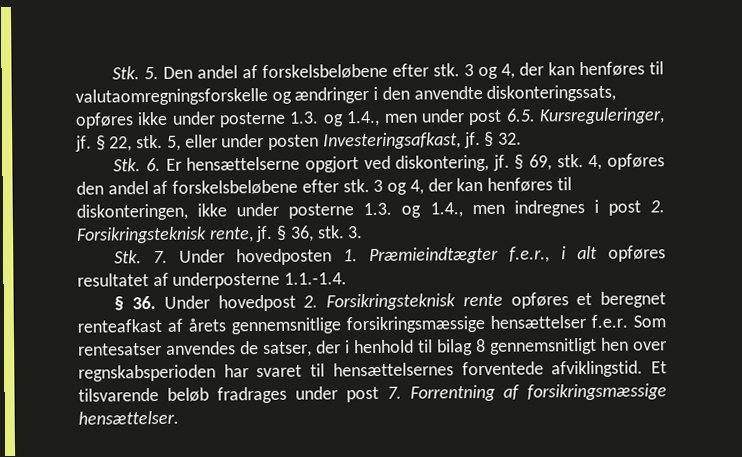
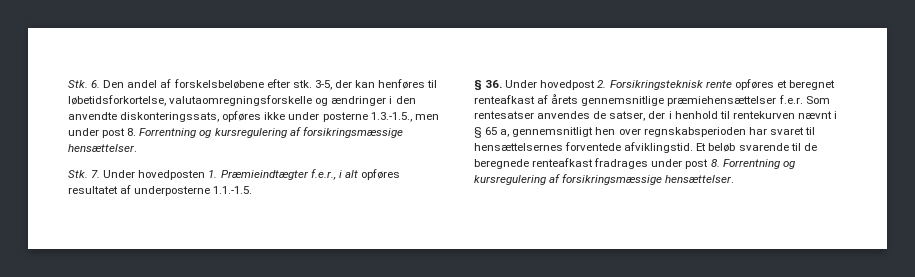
[112,66,160,80] Stk. 5. -> [68,80,101,88] Stk. 6.
[464,61,665,79] 3 og 4, der kan henføres til -> [314,79,438,90] [68,95,166,106] 3-5, der kan henføres til løbetidsforkortelse,
[289,107,666,127] [75,131,522,152] [113,153,665,173] [76,177,572,195] [76,199,665,221] [76,225,364,244] 1.3. og 1.4., men under post 6.5. Kursreguleringer, jf. § 22, stk. 5, eller under posten Investeringsafkast, jf. § 32. // Stk. 6. Er hensættelserne opgjort ved diskontering, jf. § 69, stk. 4, opføres den andel af forskelsbeløbene efter stk. 3 og 4, der kan henføres til diskonteringen, ikke under posterne 1.3. og 1.4., men indregnes i post 2. Forsikringsteknisk rente, jf. § 36, stk. 3. -> [370,112,439,122] [68,127,403,138] [68,144,137,152] 1.3.-1.5., men under post 8. Forrentning og kursregulering af forsikringsmæssige hensættelser.
[284,272,348,285] 1.1.-1.4. -> [213,186,253,194] 1.1.-1.5.
[346,315,586,334] forsikringsmæssige hensættelser -> [667,96,777,106] præmiehensættelser
[437,338,486,356] bilag 8 -> [732,111,838,119] [474,127,510,138] rentekurven nævnt i § 65 a,
[78,384,496,404] tilsvarende beløb fradrages under post 7. Forrentning -> [708,143,817,152] [474,158,795,169] [474,175,546,185] beløb svarende til de beregnede renteafkast fradrages under post 8. Forrentning og kursregulering

